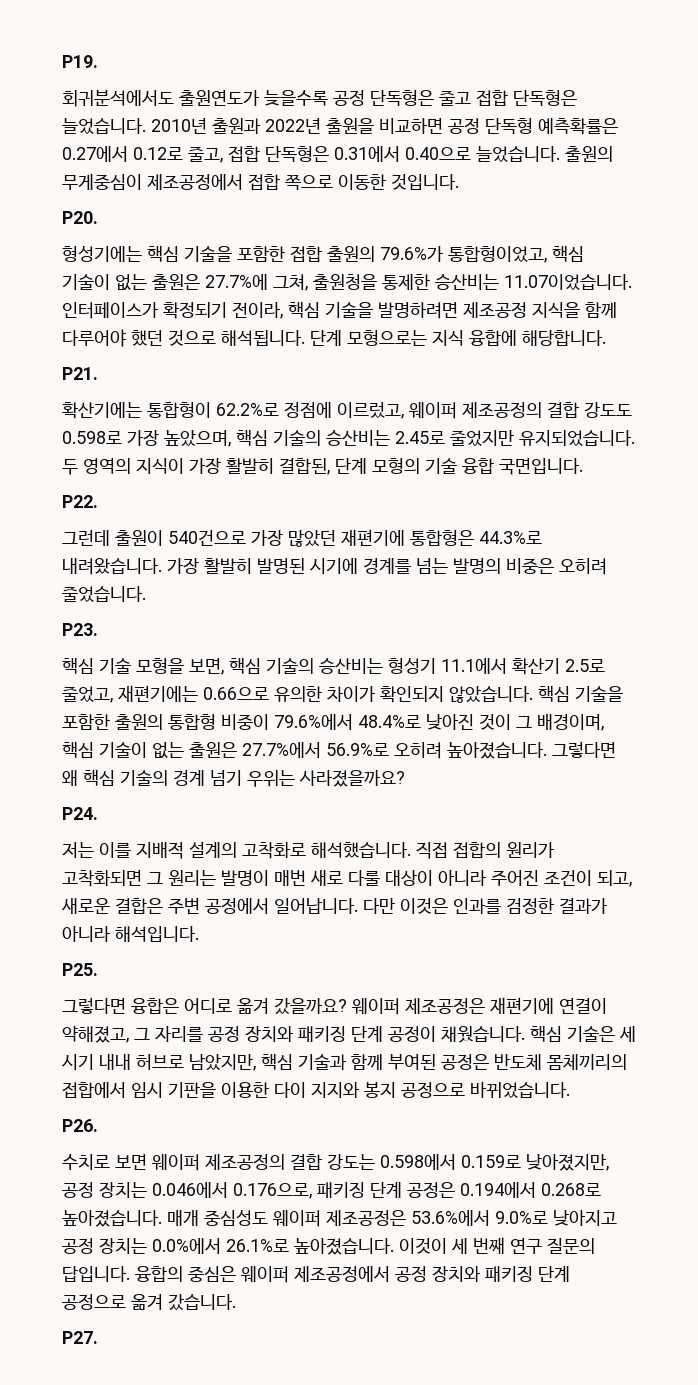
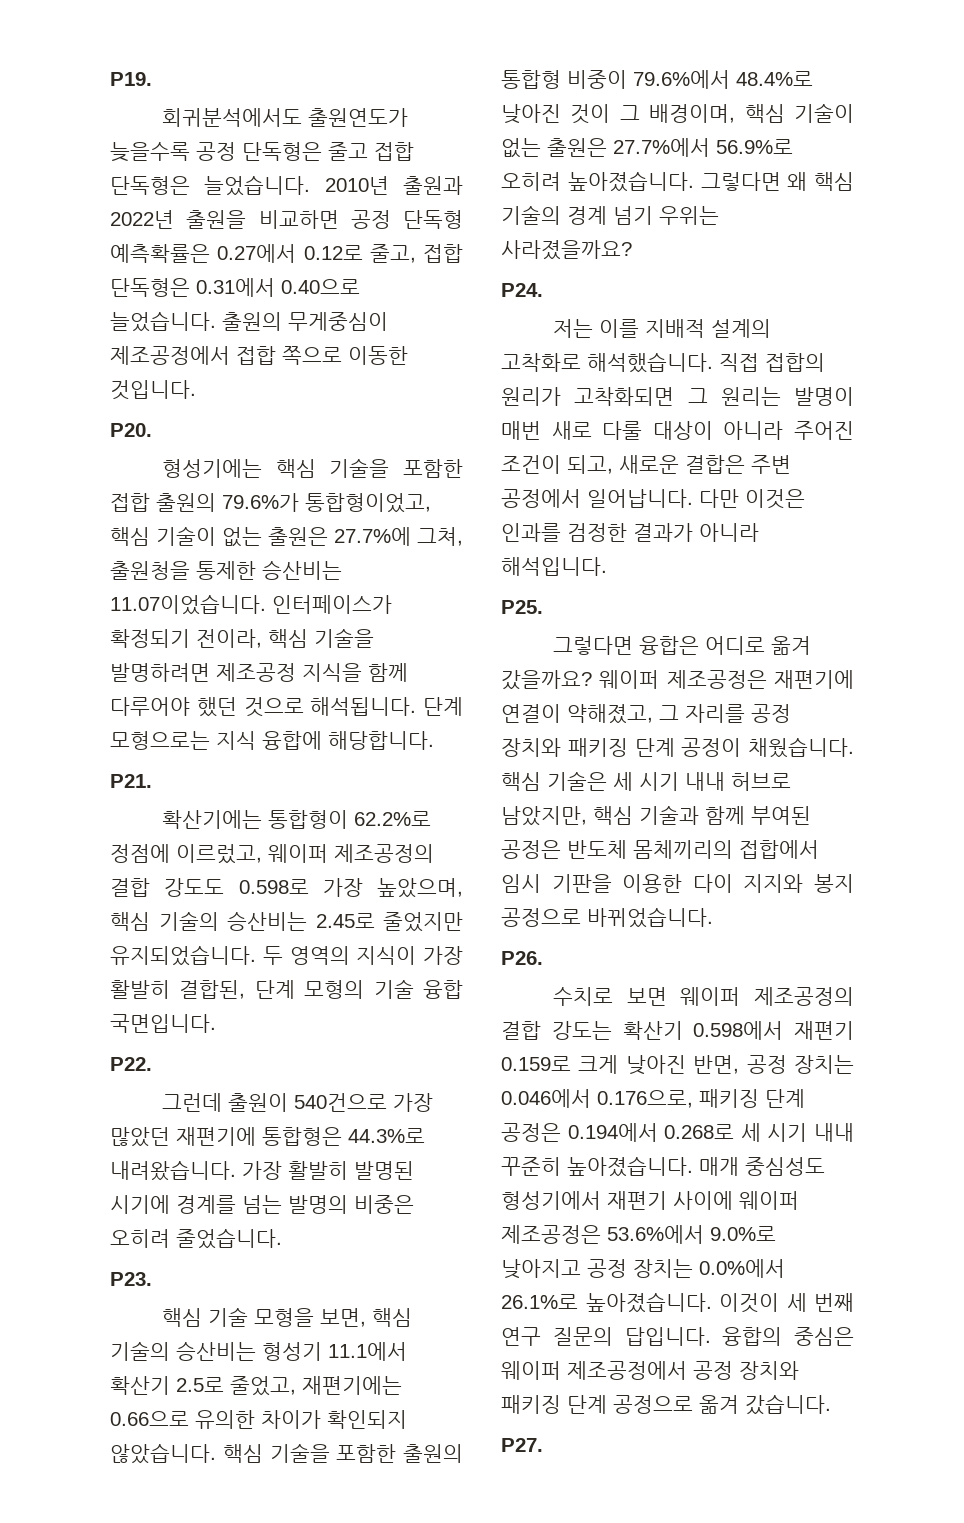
[380,1154,609,1171] 0.598에서 0.159로 낮아졌지만, -> [622,1021,854,1040] [501,1055,740,1075] 확산기 0.598에서 재편기 0.159로 크게 낮아진 반면,
[62,1210,268,1227] 높아졌습니다. 매개 중심성도 -> [740,1123,854,1142] [501,1156,825,1177] [501,1191,733,1210] 세 시기 내내 꾸준히 높아졌습니다. 매개 중심성도 형성기에서 재편기 사이에

